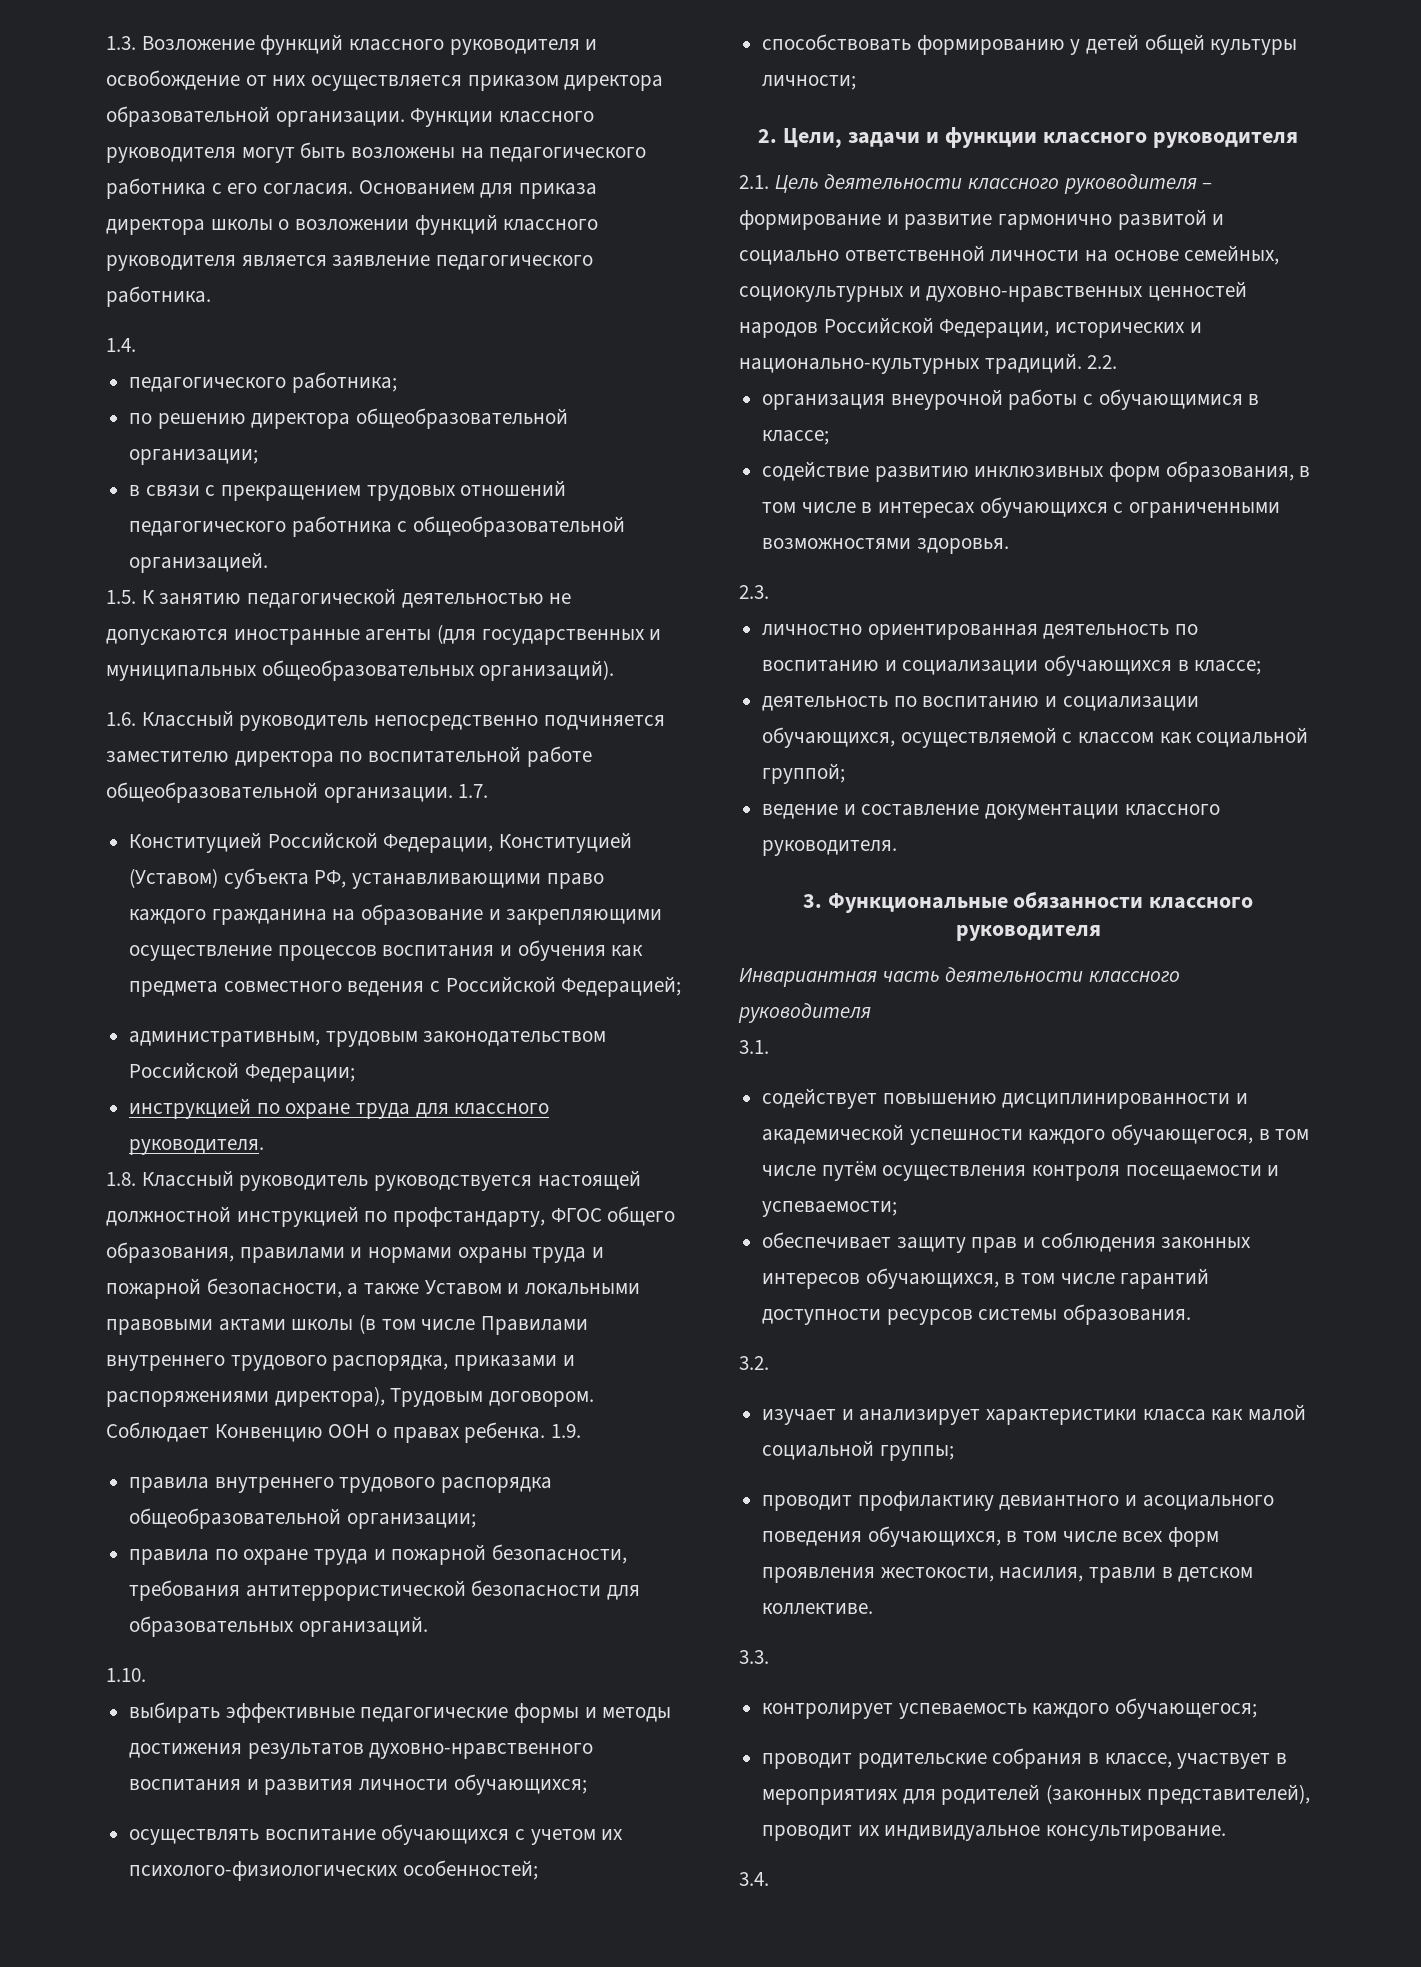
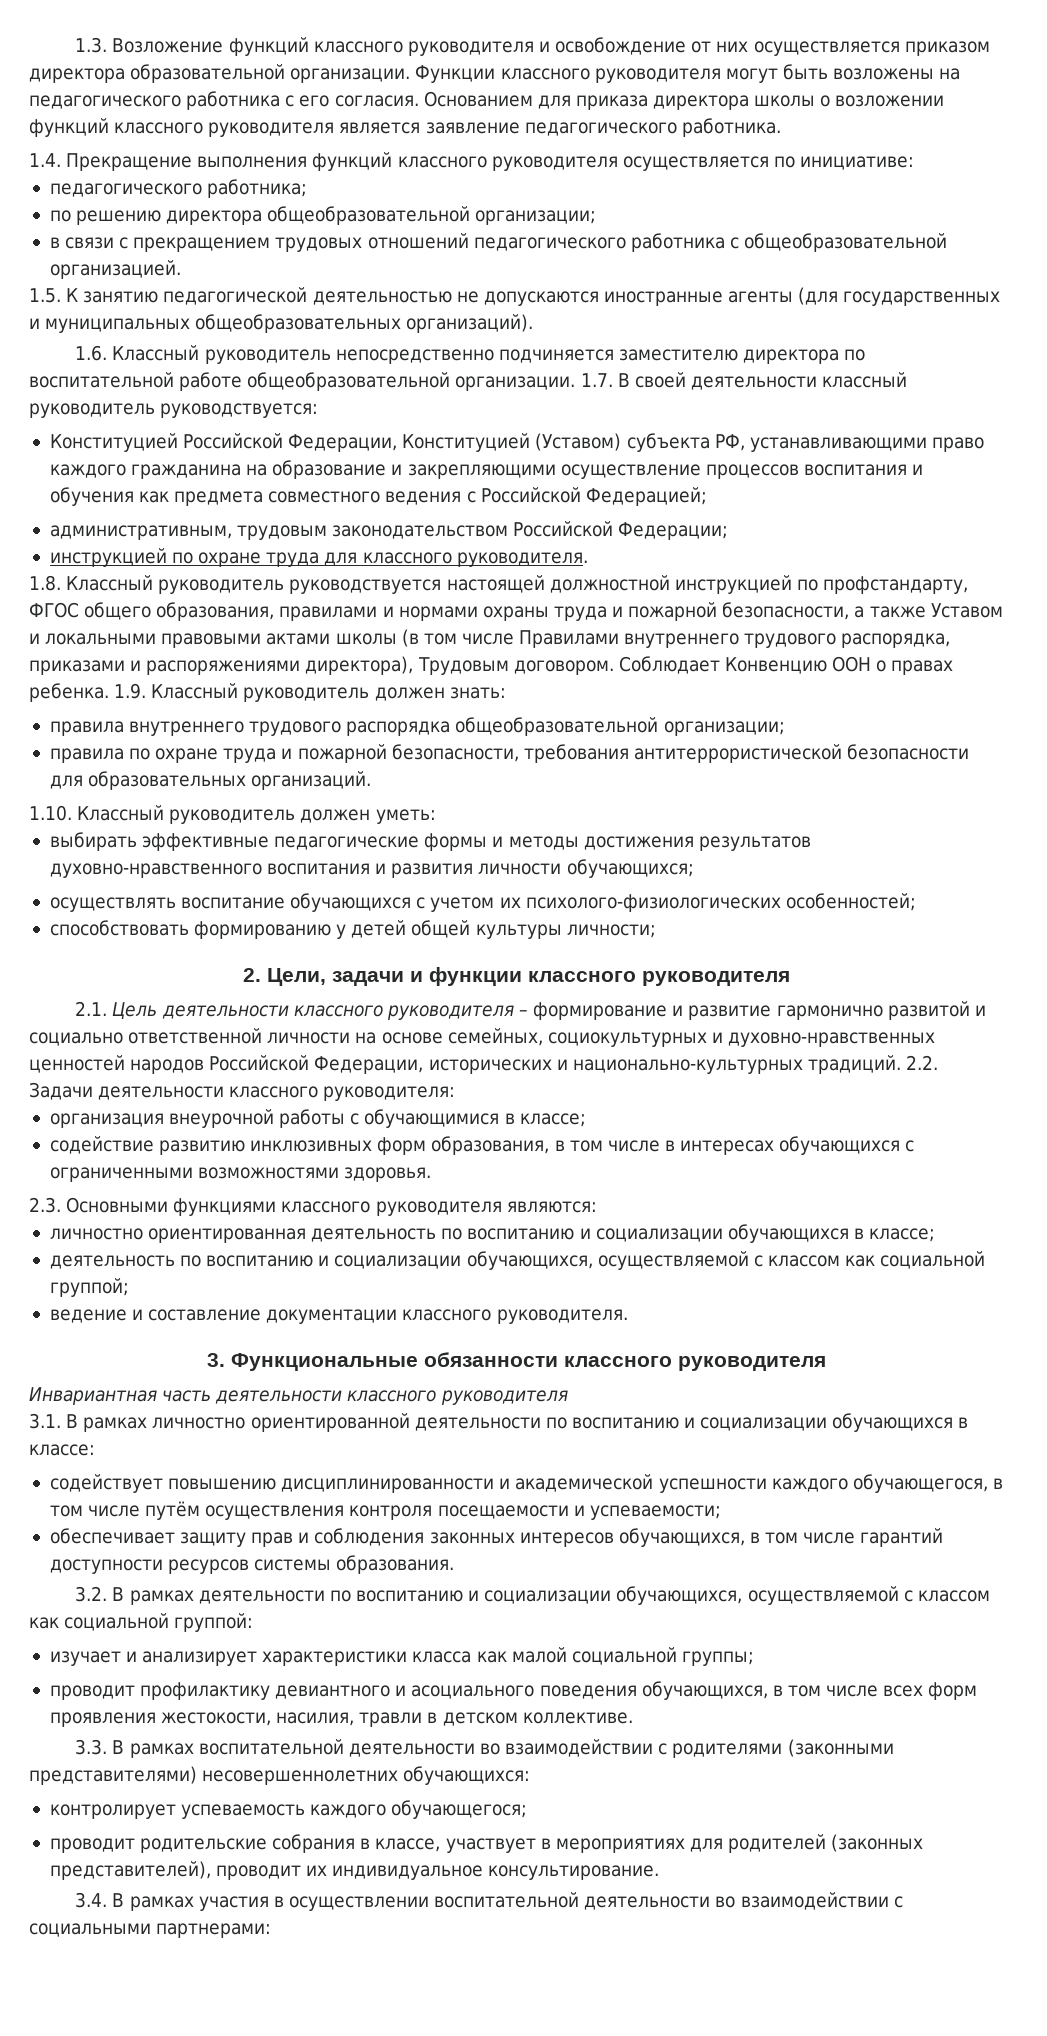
(136, 345) none -> [66,152,915,171] Прекращение выполнения функций классного руководителя осуществляется по инициативе:
(489, 791) none -> [617,372,908,390] [29,403,319,418] В своей деятельности классный руководитель руководствуется:
(582, 1431) none -> [151,683,506,702] Классный руководитель должен знать:
(146, 1675) none -> [77,805,436,824] Классный руководитель должен уметь:
(1118, 362) none -> [29,1082,456,1101] Задачи деятельности классного руководителя:
(769, 592) none -> [66,1197,597,1216] Основными функциями классного руководителя являются:
(769, 1047) none -> [66,1413,969,1432] [29,1444,95,1456] В рамках личностно ориентированной деятельности по воспитанию и социализации обучающихся в классе:
(769, 1363) none -> [112,1586,990,1605] [29,1613,254,1632] В рамках деятельности по воспитанию и социализации обучающихся, осуществляемой с классом как социальной группой:
(769, 1657) none -> [112,1739,894,1758] [29,1766,531,1785] В рамках воспитательной деятельности во взаимодействии с родителями (законными представителями) несовершеннолетних обучающихся:
(769, 1879) none -> [112,1892,903,1911] [29,1923,272,1938] В рамках участия в осуществлении воспитательной деятельности во взаимодействии с социальными партнерами:

